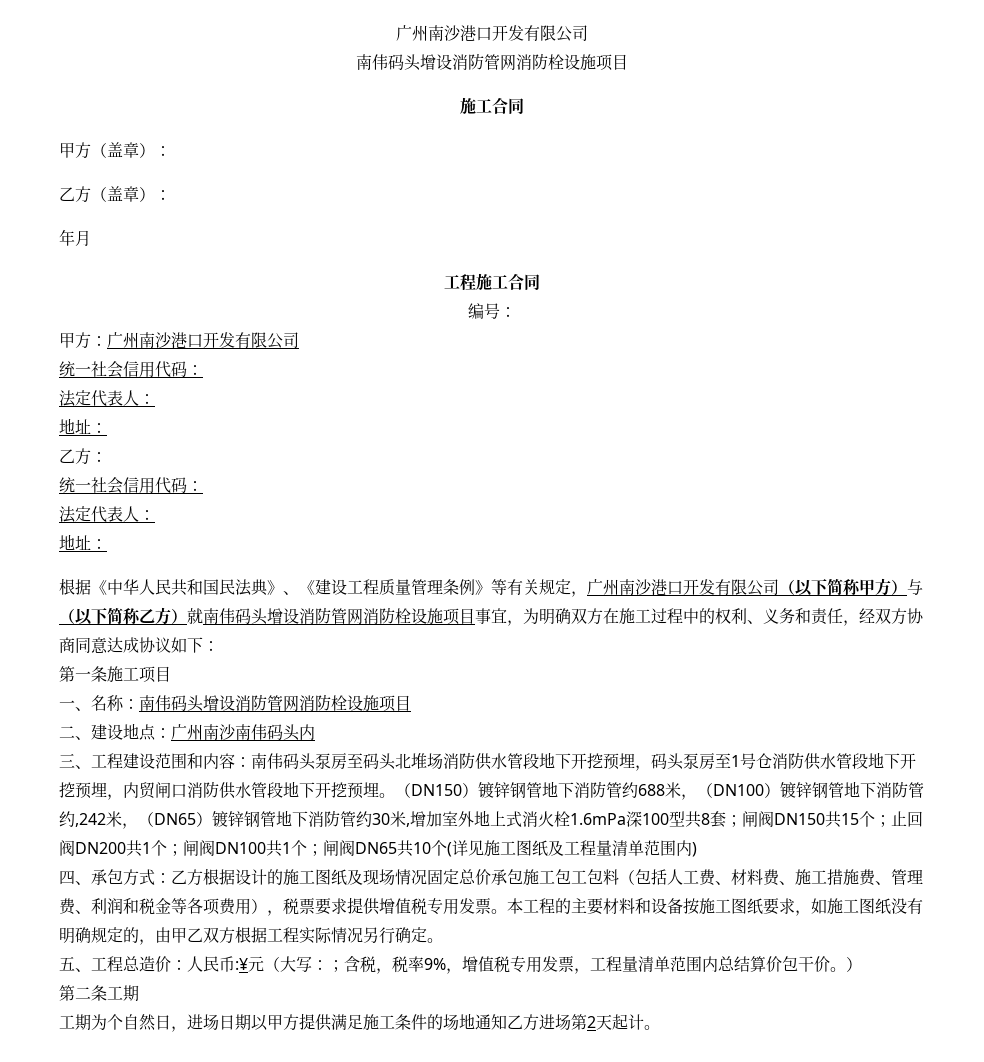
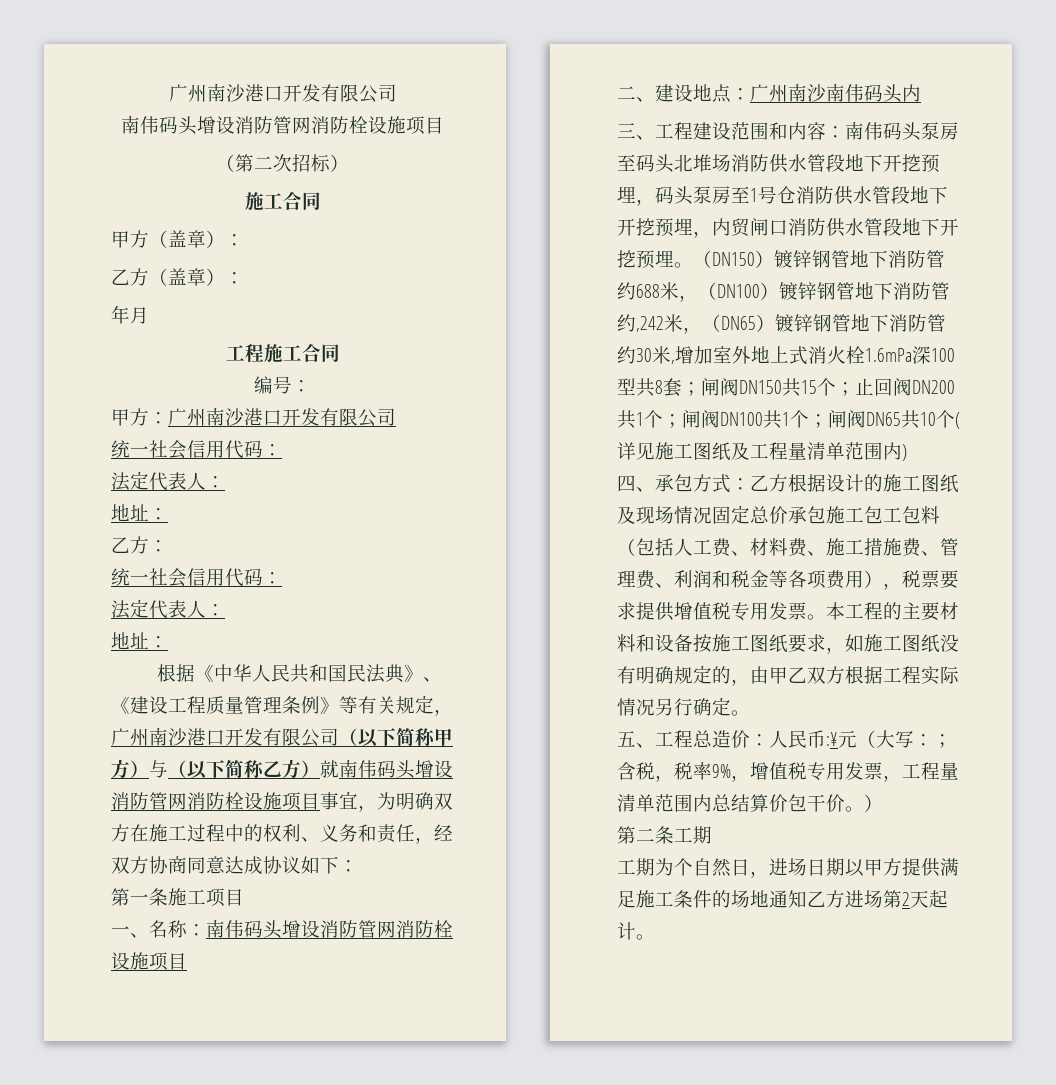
(628, 62) none -> [216,154,349,172] // （第二次招标）

